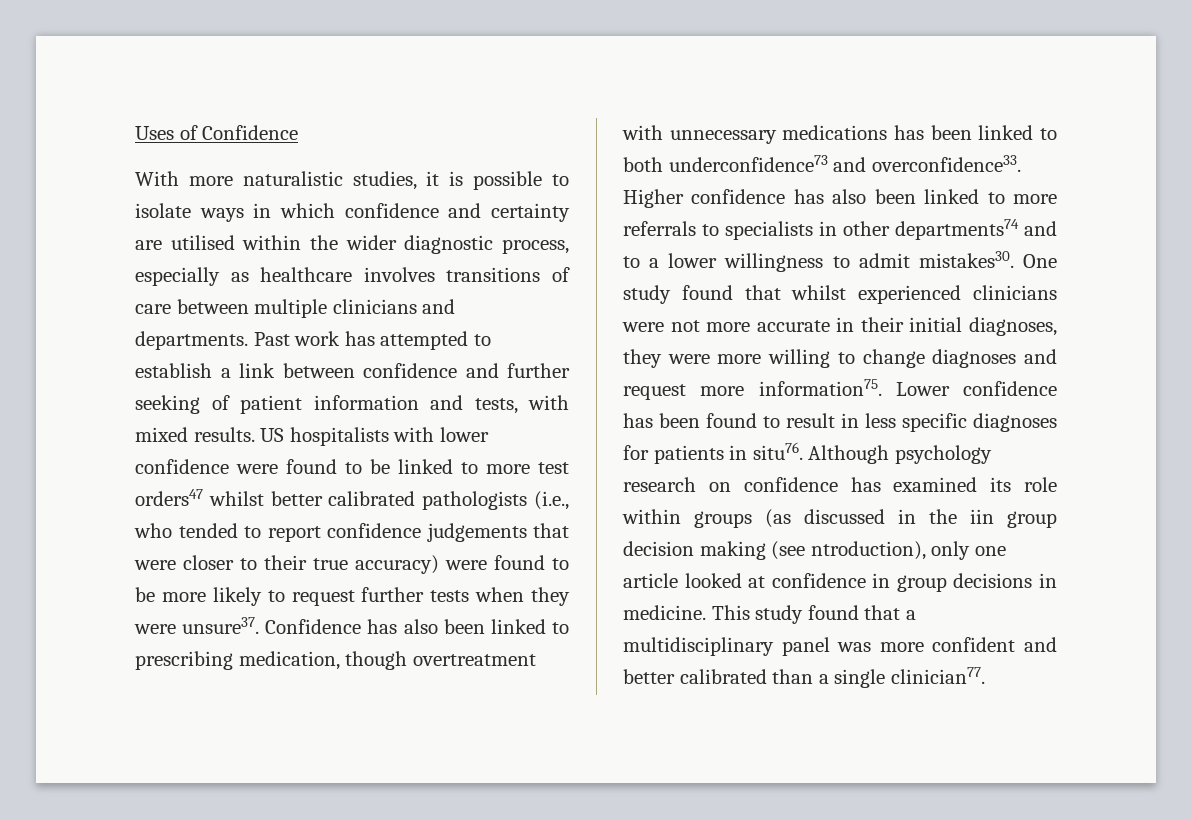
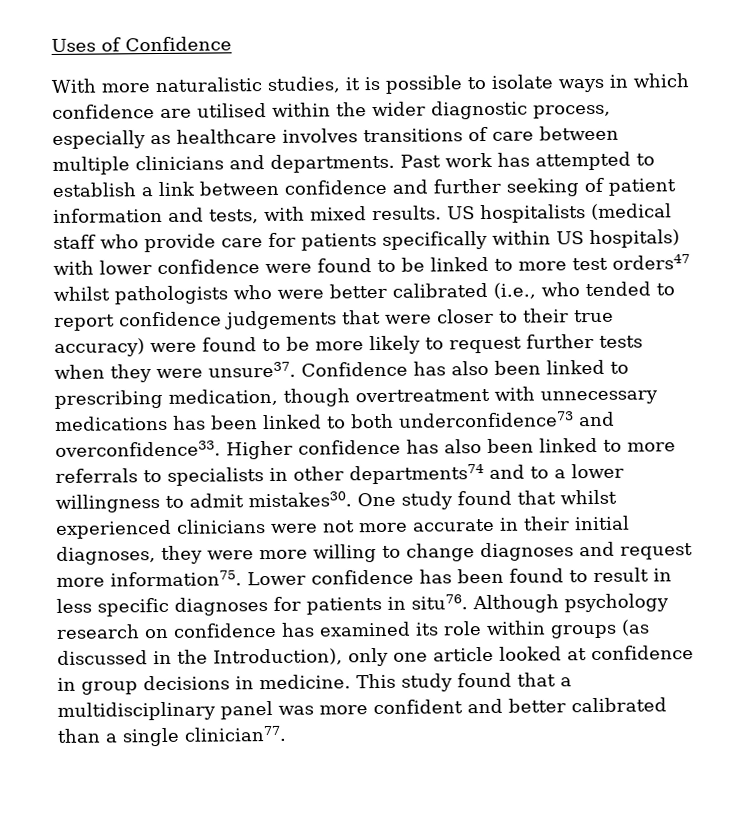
[448,203,570,222] and certainty -> (155, 111) none
(389, 436) none -> [591,203,672,221] [53,229,680,253] (medical staff who provide care for patients specifically within US hospitals)
[270,491,528,510] better calibrated pathologists -> [114,282,488,305] pathologists who were better calibrated
[970,509,1057,528] [623,541,926,560] iin group decision making (see ntroduction), -> [213,648,343,666] Introduction),

